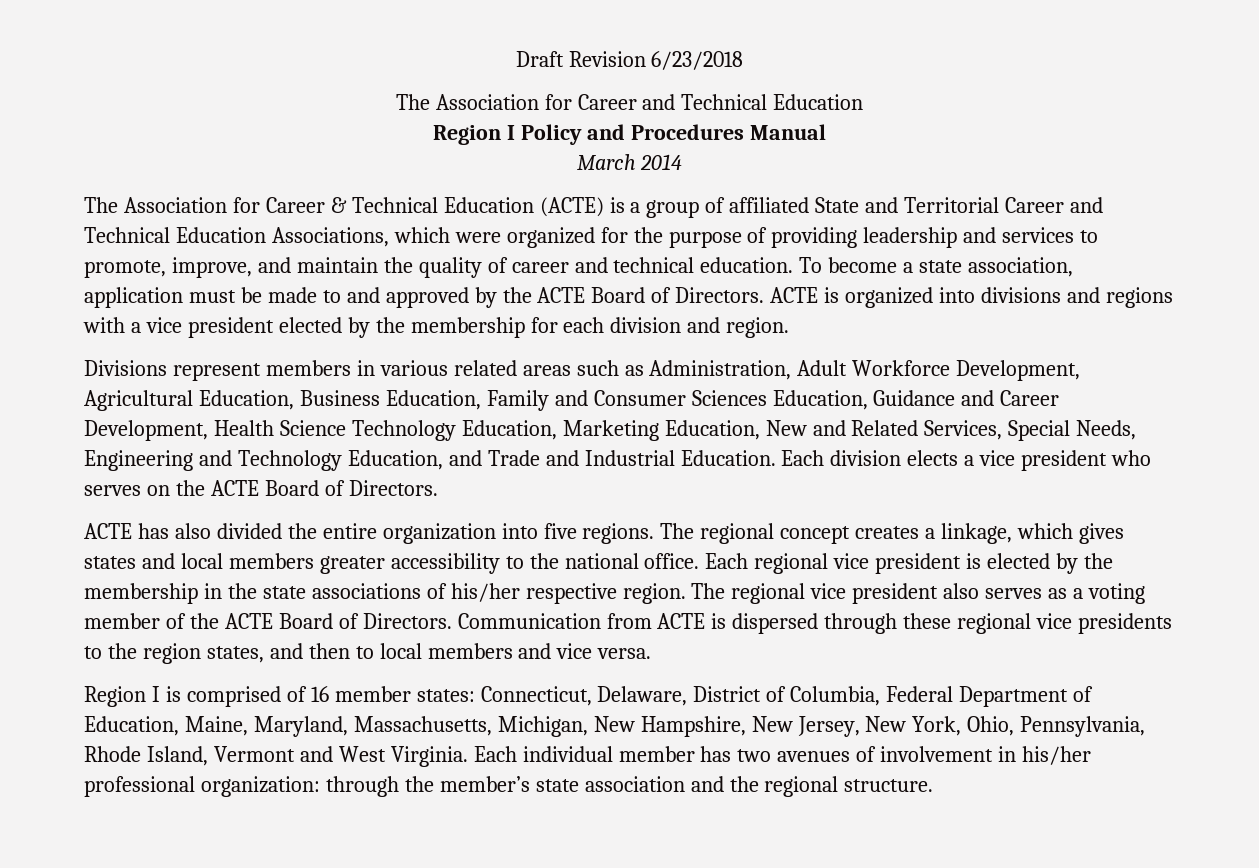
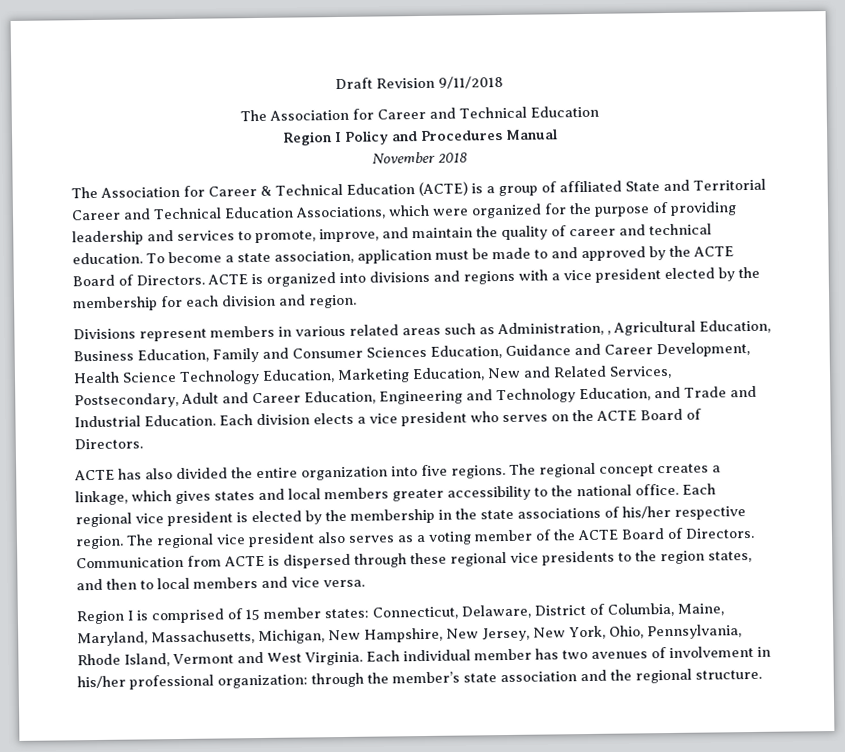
[651,51,744,70] 6/23/2018 -> [437,75,504,89] 9/11/2018
[576,154,683,170] March 2014 -> [372,151,468,164] November 2018
[797,360,1081,381] Adult Workforce Development, -> [607,330,611,335] ,
[1008,420,1137,441] Special Needs, -> [74,390,376,409] Postsecondary, Adult and Career Education,
[310,686,329,702] 16 -> [245,609,260,621] 15
[886,686,1094,707] [84,716,179,736] Federal Department of Education, -> (674, 609) none

